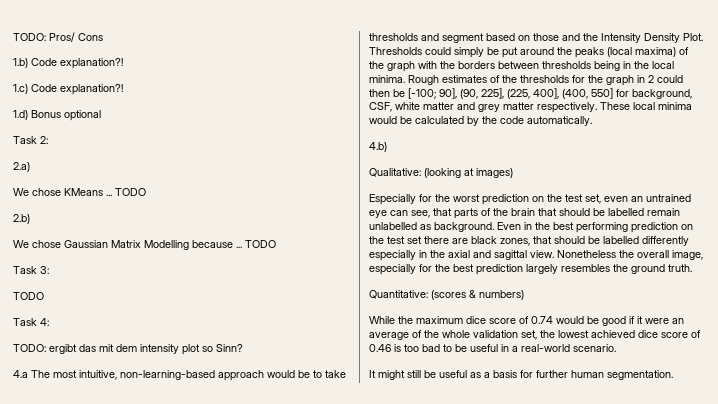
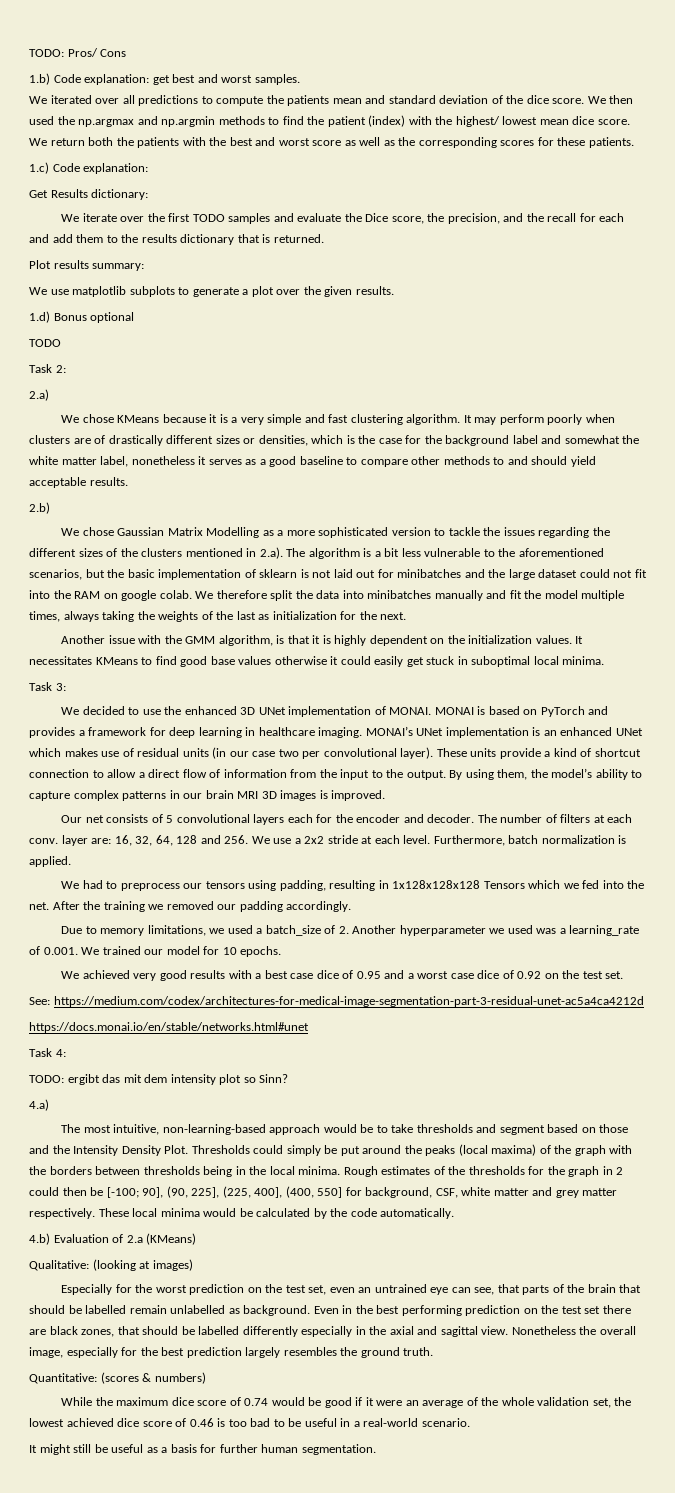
[60,58,123,69] [13,84,123,95] explanation?! // 1.c) Code explanation?! -> [84,74,300,85] [29,95,634,106] [29,115,630,127] [29,137,634,148] [29,162,149,174] [29,189,149,200] [61,213,625,224] [29,234,324,245] [29,260,145,271] [29,286,394,297] explanation: get best and worst samples. // We iterated over all predictions to compute the patients mean and standard deviation of the dice score. We then used the np.argmax and np.argmin methods to find the patient (index) with the highest/ lowest mean dice score. We return both the patients with the best and worst score as well as the corresponding scores for these patients. // 1.c) Code explanation: // Get Results dictionary: // We iterate over the first TODO samples and evaluate the Dice score, the precision, and the recall for each and add them to the results dictionary that is returned. // Plot results summary: // We use matplotlib subplots to generate a plot over the given results.
(101, 115) none -> [29,339,61,347] // TODO
[106,188,146,196] ... TODO -> [162,414,615,425] [29,435,640,446] [29,456,596,467] [29,477,128,488] because it is a very simple and fast clustering algorithm. It may perform poorly when clusters are of drastically different sizes or densities, which is the case for the background label and somewhat the white matter label, nonetheless it serves as a good baseline to compare other methods to and should yield acceptable results.
[192,240,276,248] [13,266,49,274] [13,292,44,300] because ... TODO // Task 3: // TODO -> [262,527,610,538] [29,547,604,559] [29,569,647,580] [29,590,625,601] [29,611,407,622] [61,635,584,646] [29,656,605,667] [29,682,66,691] [61,706,609,717] [29,726,643,738] [29,747,641,759] [29,768,643,780] [29,790,386,801] [61,814,633,825] [29,835,627,846] [29,856,71,867] [61,880,645,891] [29,901,352,912] [61,925,640,936] [29,946,282,957] [61,970,624,981] [29,996,644,1007] [29,1022,309,1033] as a more sophisticated version to tackle the issues regarding the different sizes of the clusters mentioned in 2.a). The algorithm is a bit less vulnerable to the aforementioned scenarios, but the basic implementation of sklearn is not laid out for minibatches and the large dataset could not fit into the RAM on google colab. We therefore split the data into minibatches manually and fit the model multiple times, always taking the weights of the last as initialization for the next. // Another issue with the GMM algorithm, is that it is highly dependent on the initialization values. It necessitates KMeans to find good base values otherwise it could easily get stuck in suboptimal local minima. // Task 3: // We decided to use the enhanced 3D UNet implementation of MONAI. MONAI is based on PyTorch and provides a framework for deep learning in healthcare imaging. MONAI’s UNet implementation is an enhanced UNet which makes use of residual units (in our case two per convolutional layer). These units provide a kind of shortcut connection to allow a direct flow of information from the input to the output. By using them, the model’s ability to capture complex patterns in our brain MRI 3D images is improved. // Our net consists of 5 convolutional layers each for the encoder and decoder. The number of filters at each conv. layer are: 16, 32, 64, 128 and 256. We use a 2x2 stride at each level. Furthermore, batch normalization is applied. // We had to preprocess our tensors using padding, resulting in 1x128x128x128 Tensors which we fed into the net. After the training we removed our padding accordingly. // Due to memory limitations, we used a batch_size of 2. Another hyperparameter we used was a learning_rate of 0.001. We trained our model for 10 epochs. // We achieved very good results with a best case dice of 0.95 and a worst case dice of 0.92 on the test set. // See: https://medium.com/codex/architectures-for-medical-image-segmentation-part-3-residual-unet-ac5a4ca4212d // https://docs.monai.io/en/stable/networks.html#unet
[13,370,28,378] 4.a -> [29,1099,49,1111] 4.a) //
(387, 147) none -> [53,1233,197,1245] Evaluation of 2.a (KMeans)

